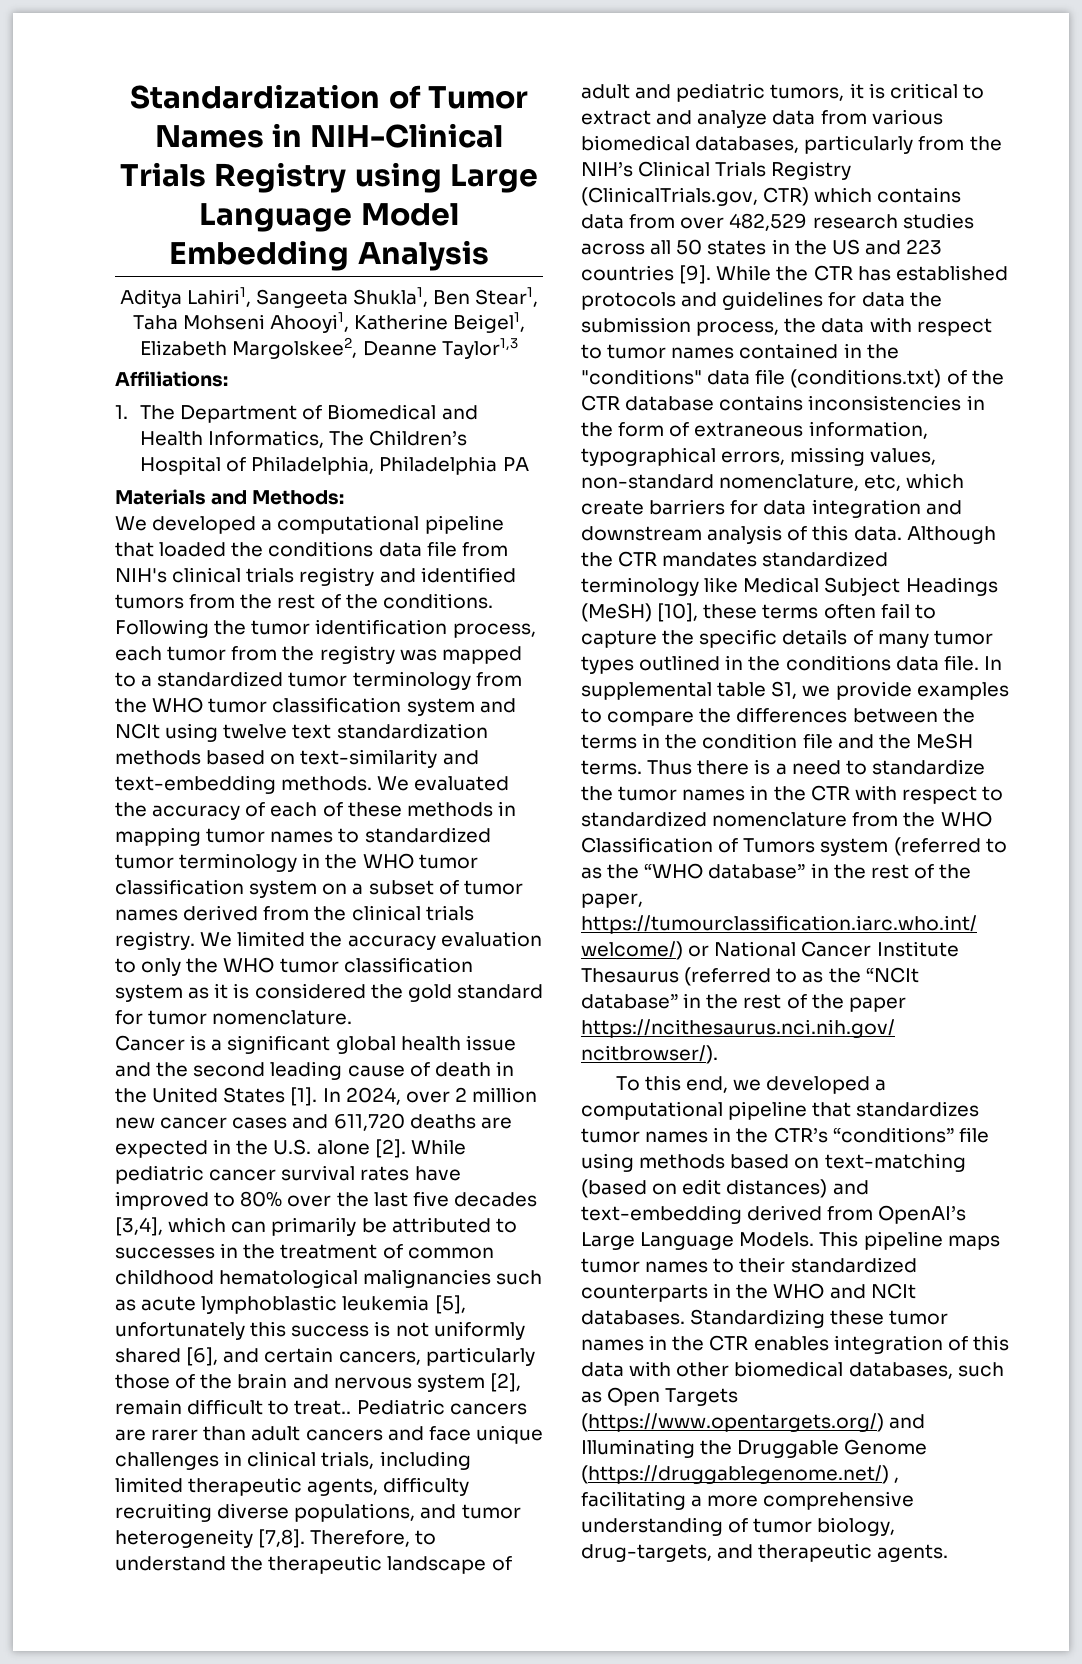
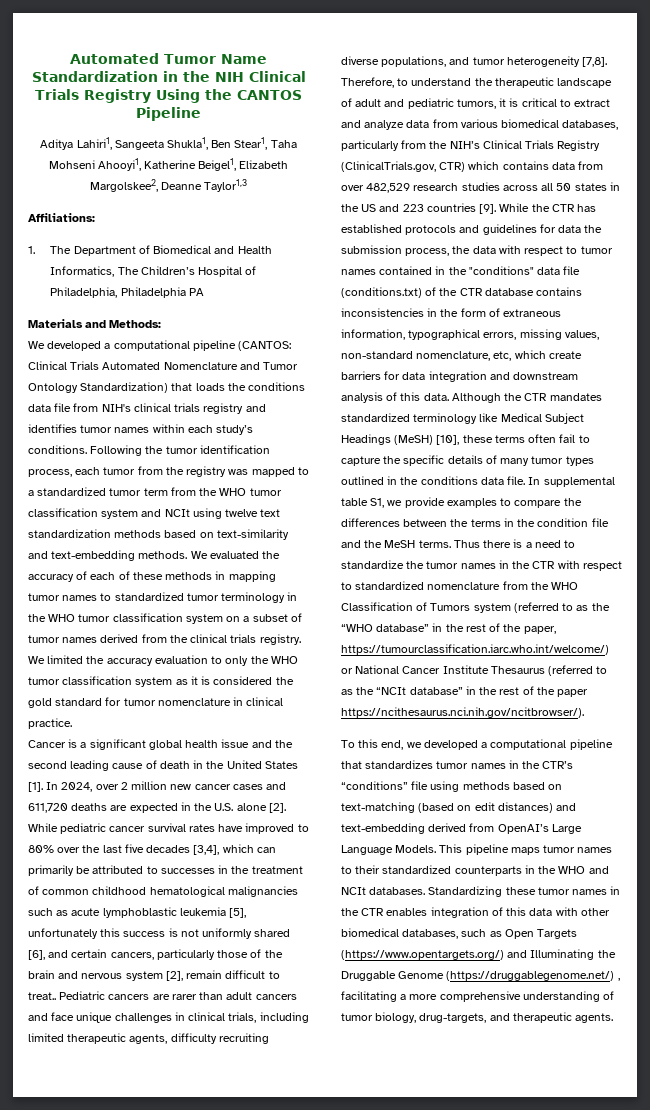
[130,84,528,109] [154,123,504,148] [120,162,538,193] [199,203,459,232] [169,240,489,271] Standardization of Tumor Names in NIH-Clinical Trials Registry using Large Language Model Embedding Analysis -> [70,53,267,64] [31,71,306,82] [35,89,302,103] [136,107,201,121] Automated Tumor Name Standardization in the NIH Clinical Trials Registry Using the CANTOS Pipeline
[115,542,227,557] that loaded -> [238,341,292,351] [28,361,299,370] [28,382,225,393] (CANTOS: Clinical Trials Automated Nomenclature and Tumor Ontology Standardization) that loads
[420,567,516,583] [115,594,378,609] identified tumors from the rest of the -> [28,424,254,435] identifies tumor names within each study’s
[352,671,471,690] terminology -> [143,488,168,496] term
[212,1010,353,1025] nomenclature. -> [157,697,284,706] [28,718,72,729] nomenclature in clinical practice.

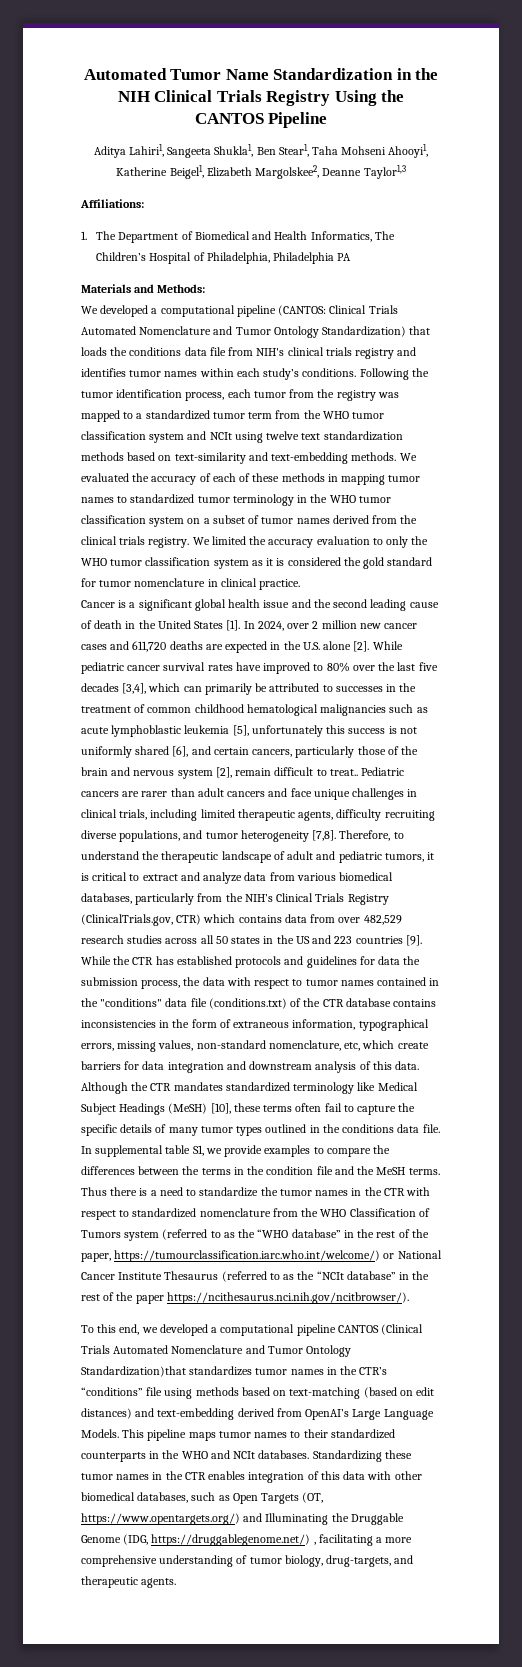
[341,761,362,769] that -> [337,1324,424,1335] [81,1345,352,1357] [81,1366,186,1377] CANTOS (Clinical Trials Automated Nomenclature and Tumor Ontology Standardization)that
[341,950,504,960] (https://www.opentargets.org/) -> [302,1492,324,1503] [81,1513,240,1525] (OT, https://www.opentargets.org/)
[446,971,615,981] (https://druggablegenome.net/) -> [123,1534,311,1546] (IDG, https://druggablegenome.net/)

